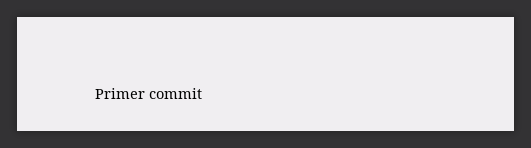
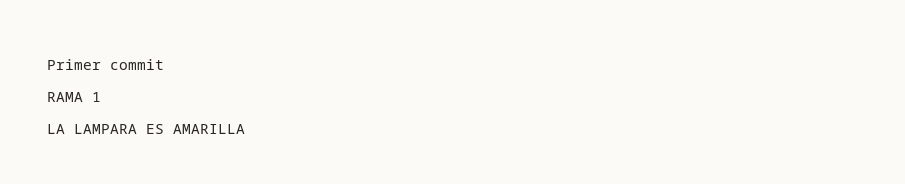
(202, 93) none -> [47,92,101,102] [47,124,245,134] // RAMA 1 // LA LAMPARA ES AMARILLA

